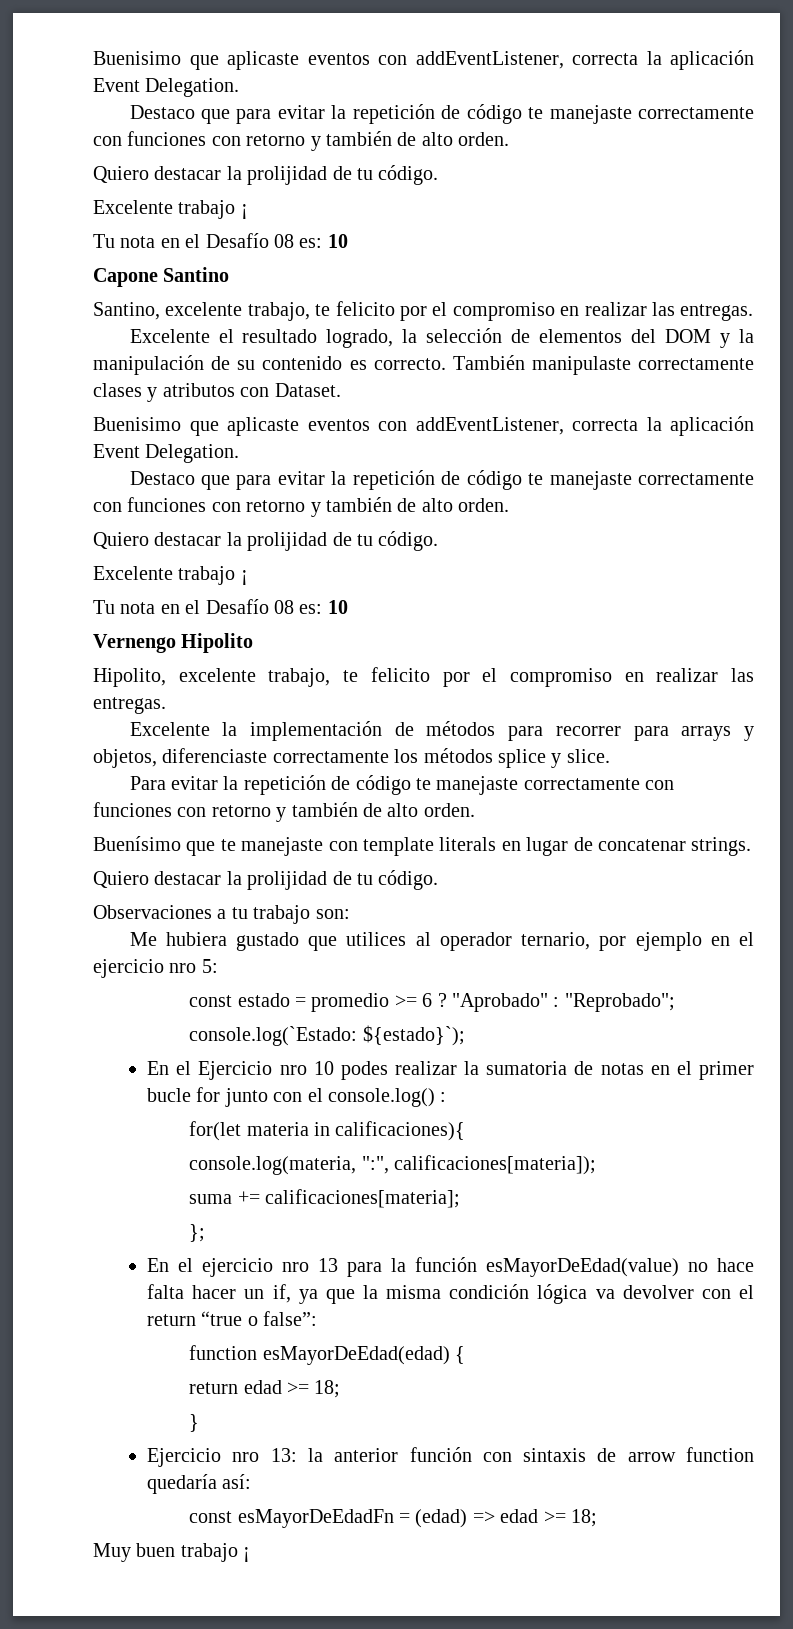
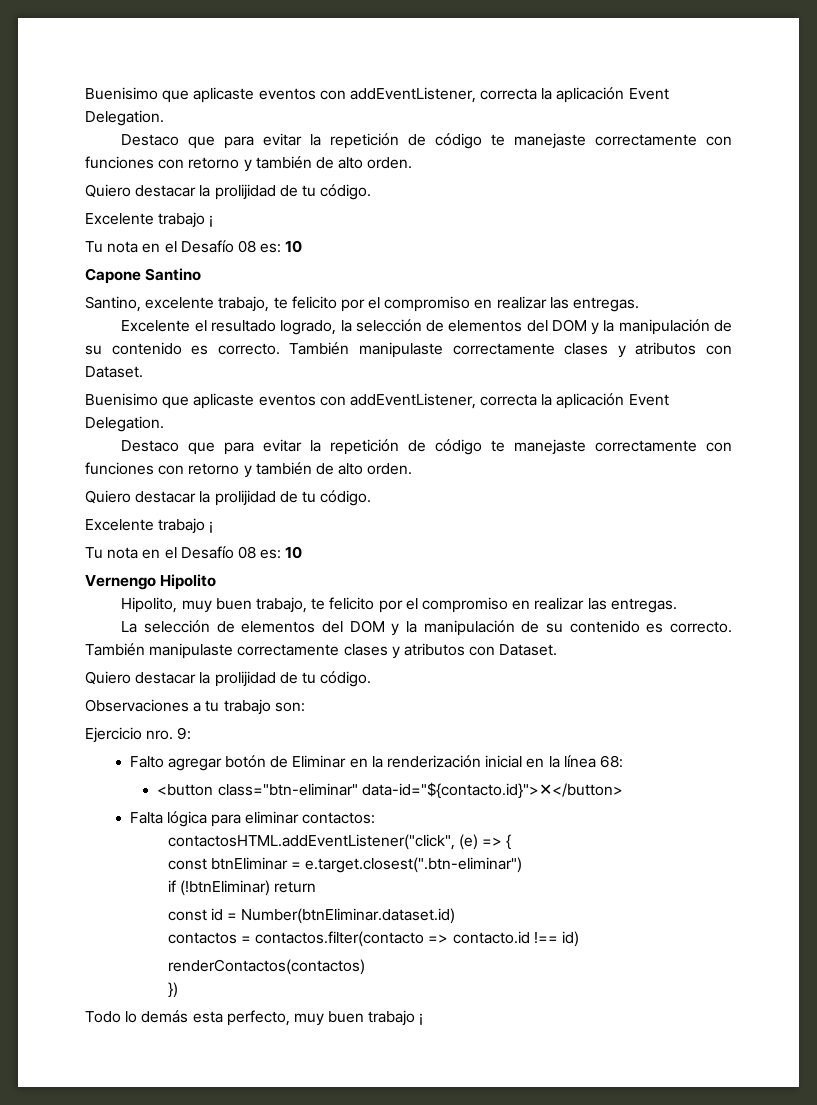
[178,668,256,682] excelente -> [181,598,252,613] muy buen
[129,721,754,741] [93,748,610,768] [129,775,675,795] [93,802,475,822] [93,836,752,856] Excelente la implementación de métodos para recorrer para arrays y objetos, diferenciaste correctamente los métodos splice y slice. // Para evitar la repetición de código te manejaste correctamente con funciones con retorno y también de alto orden. // Buenísimo que te manejaste con template literals en lugar de concatenar strings. -> [121,620,732,636] [85,643,558,659] La selección de elementos del DOM y la manipulación de su contenido es correcto. También manipulaste correctamente clases y atributos con Dataset.
[129,932,754,951] [93,959,218,978] [189,993,675,1012] [189,1025,465,1046] [147,1061,754,1080] [147,1087,447,1107] [189,1121,466,1141] [189,1155,597,1175] [189,1189,461,1208] [189,1224,206,1242] [147,1257,754,1277] [147,1284,754,1304] [147,1311,318,1326] [189,1345,466,1365] [189,1380,341,1398] [189,1414,200,1432] [147,1447,754,1467] [147,1474,252,1494] [189,1509,598,1528] [93,1543,131,1562] Me hubiera gustado que utilices al operador ternario, por ejemplo en el ejercicio nro 5: // const estado = promedio >= 6 ? "Aprobado" : "Reprobado"; // console.log(`Estado: ${estado}`); // En el Ejercicio nro 10 podes realizar la sumatoria de notas en el primer bucle for junto con el console.log() : // for(let materia in calificaciones){ // console.log(materia, ":", calificaciones[materia]); // suma += calificaciones[materia]; // }; // En el ejercicio nro 13 para la función esMayorDeEdad(value) no hace falta hacer un if, ya que la misma condición lógica va devolver con el return “true o false”: // function esMayorDeEdad(edad) { // return edad >= 18; // } // Ejercicio nro 13: la anterior función con sintaxis de arrow function quedaría así: // const esMayorDeEdadFn = (edad) => edad >= 18; // Muy -> [85,727,192,743] [129,755,623,771] [157,782,623,799] [129,811,376,827] [167,834,512,850] [167,857,523,873] [167,880,317,896] [167,908,456,924] [167,931,580,947] [167,959,365,975] [167,982,178,998] [85,1010,324,1026] Ejercicio nro. 9: // Falto agregar botón de Eliminar en la renderización inicial en la línea 68: // <button class="btn-eliminar" data-id="${contacto.id}">✕</button> // Falta lógica para eliminar contactos: // contactosHTML.addEventListener("click", (e) => { // const btnEliminar = e.target.closest(".btn-eliminar") // if (!btnEliminar) return // const id = Number(btnEliminar.dataset.id) // contactos = contactos.filter(contacto => contacto.id !== id) // renderContactos(contactos) // }) // Todo lo demás esta perfecto, muy

